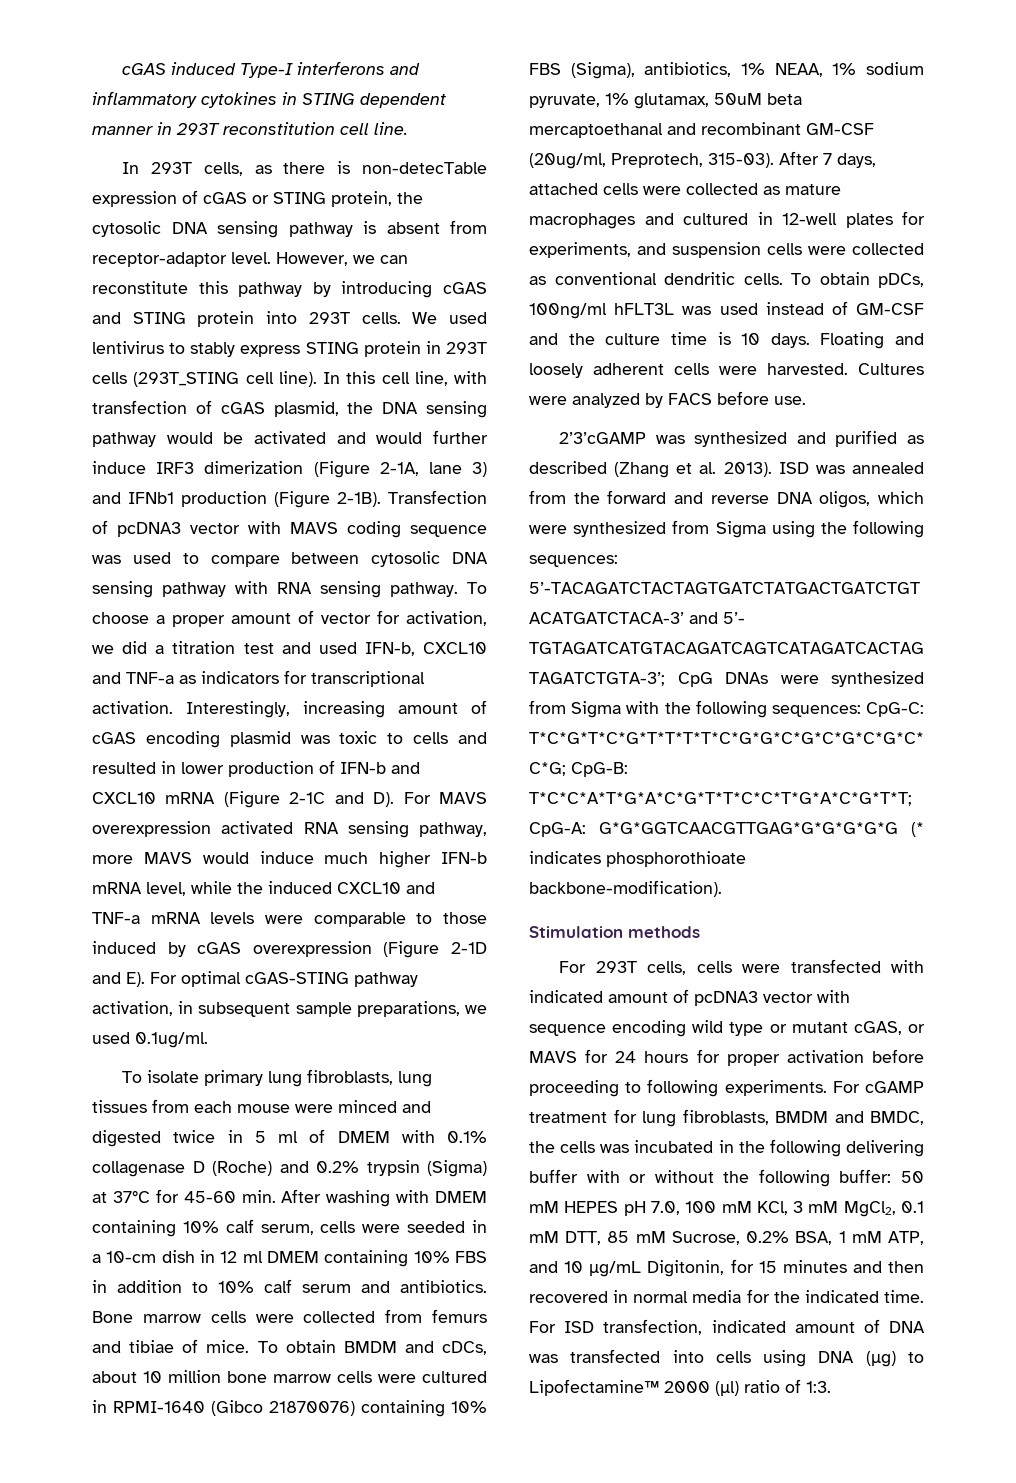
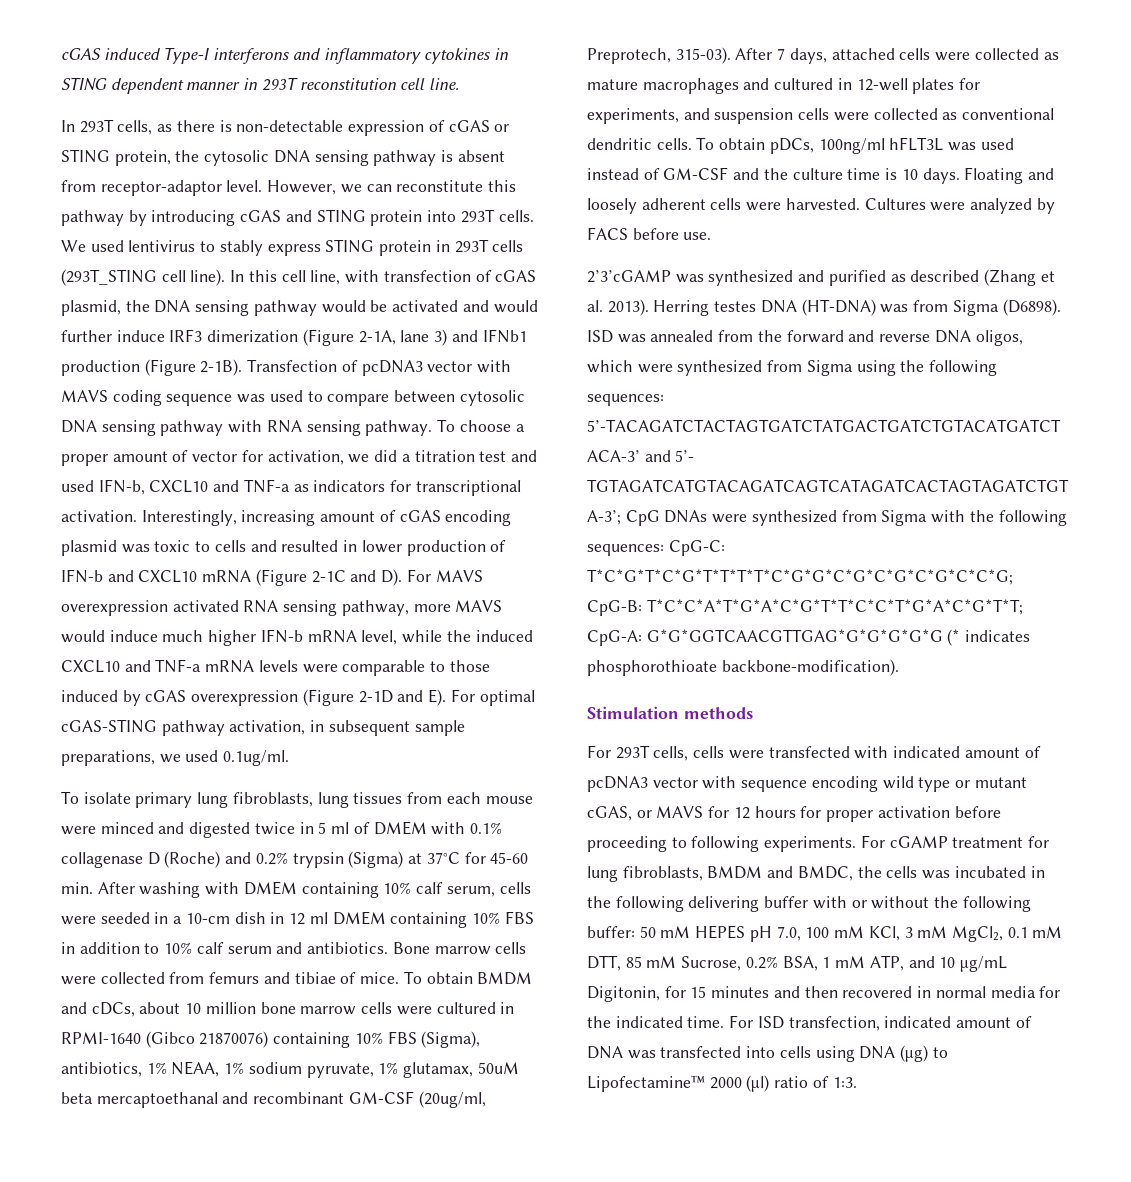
[361,162,487,174] non-detecTable -> [236,120,344,132] non-detectable
(772, 469) none -> [653,299,1061,316] Herring testes DNA (HT-DNA) was from Sigma (D6898).
[615,1051,637,1063] 24 -> [733,807,750,819] 12

